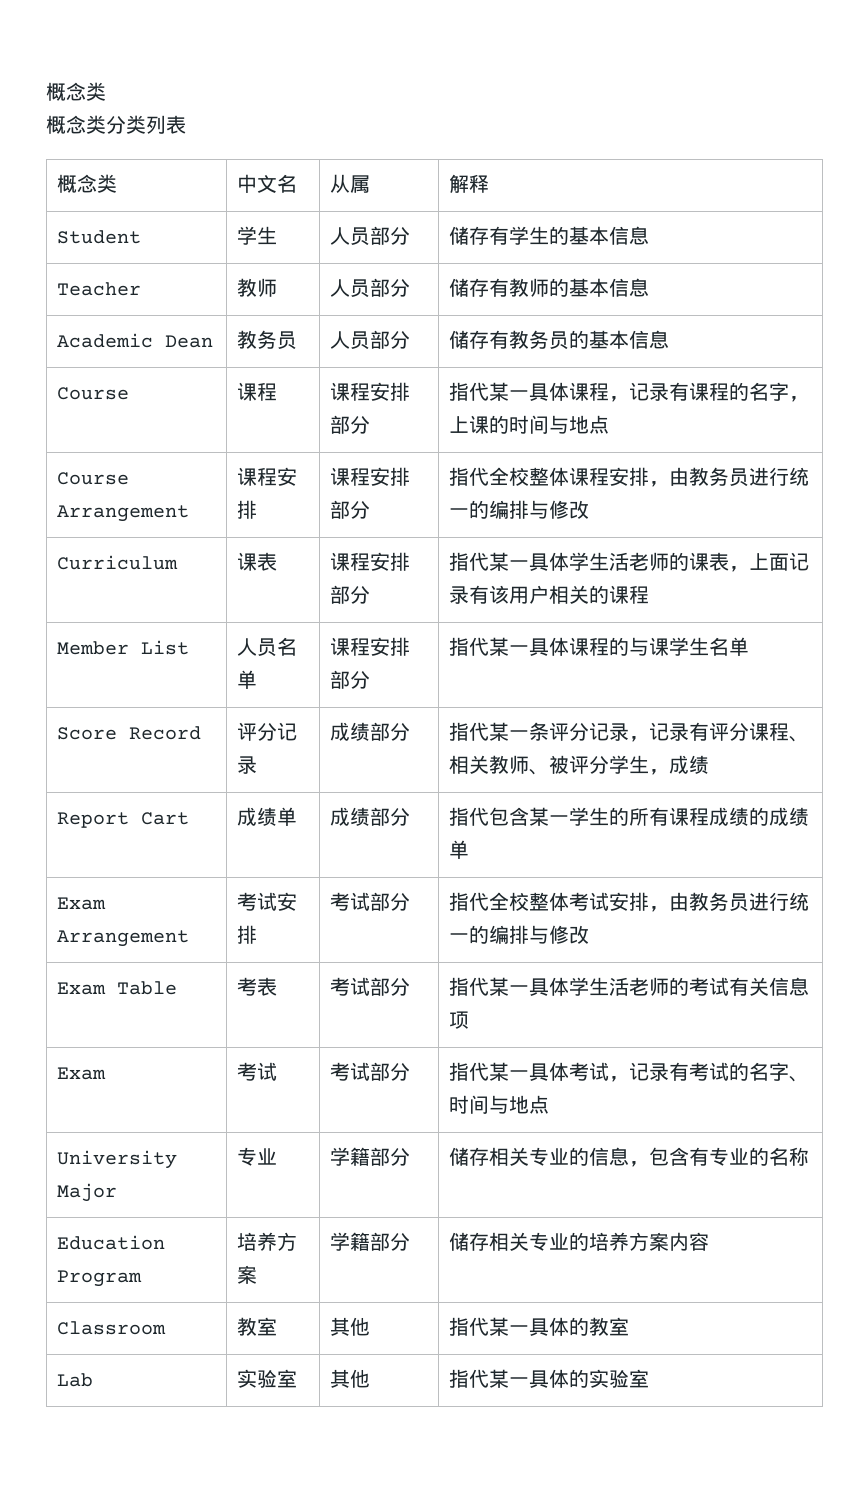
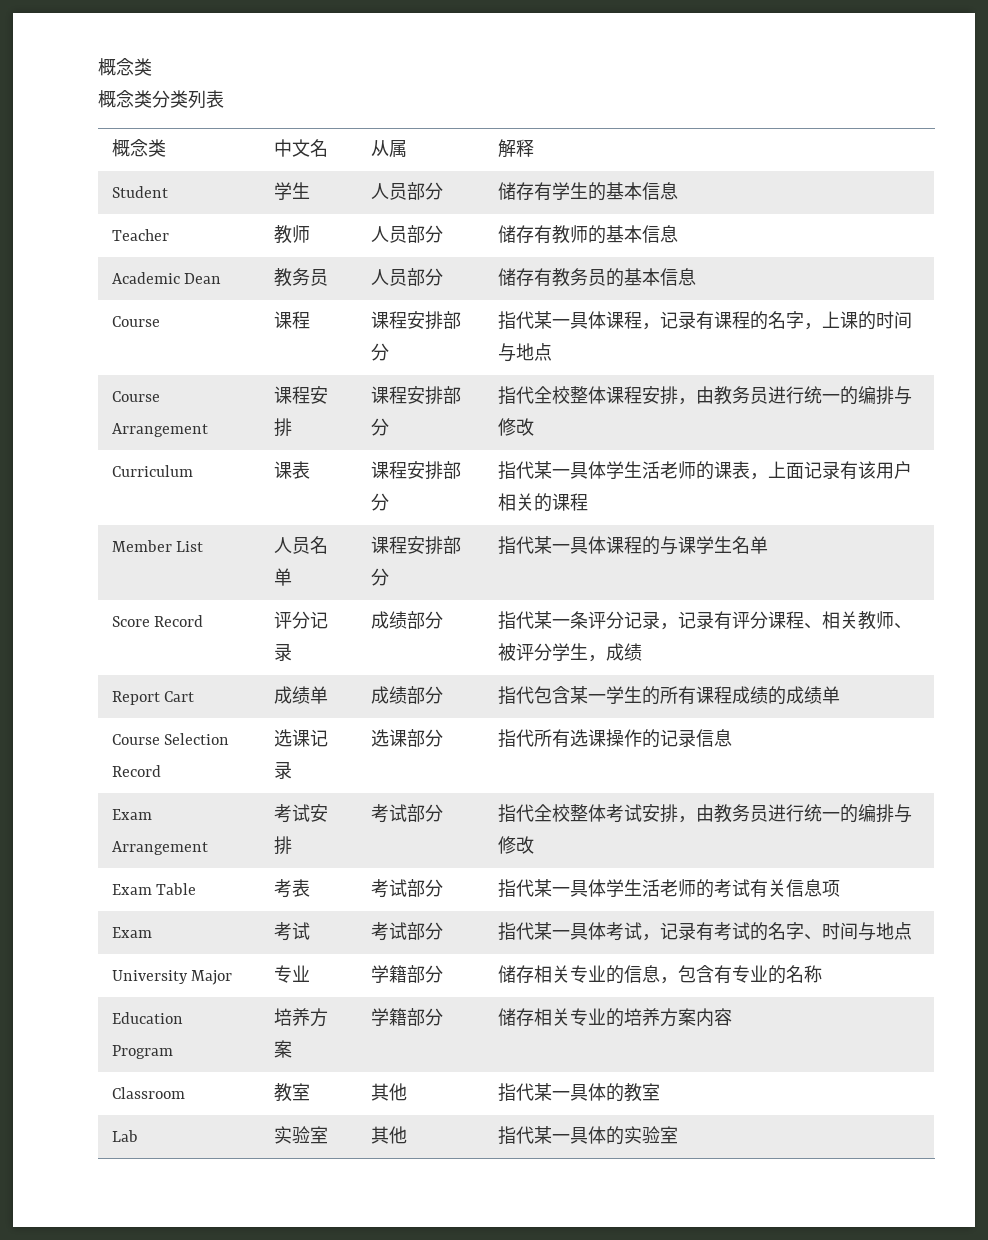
(470, 849) none -> [111,733,230,745] [111,765,161,777] [273,729,328,747] [273,761,292,779] [370,729,443,747] [497,729,732,748] // Course Selection Record | 选课记录 | 选课部分 | 指代所有选课操作的记录信息

